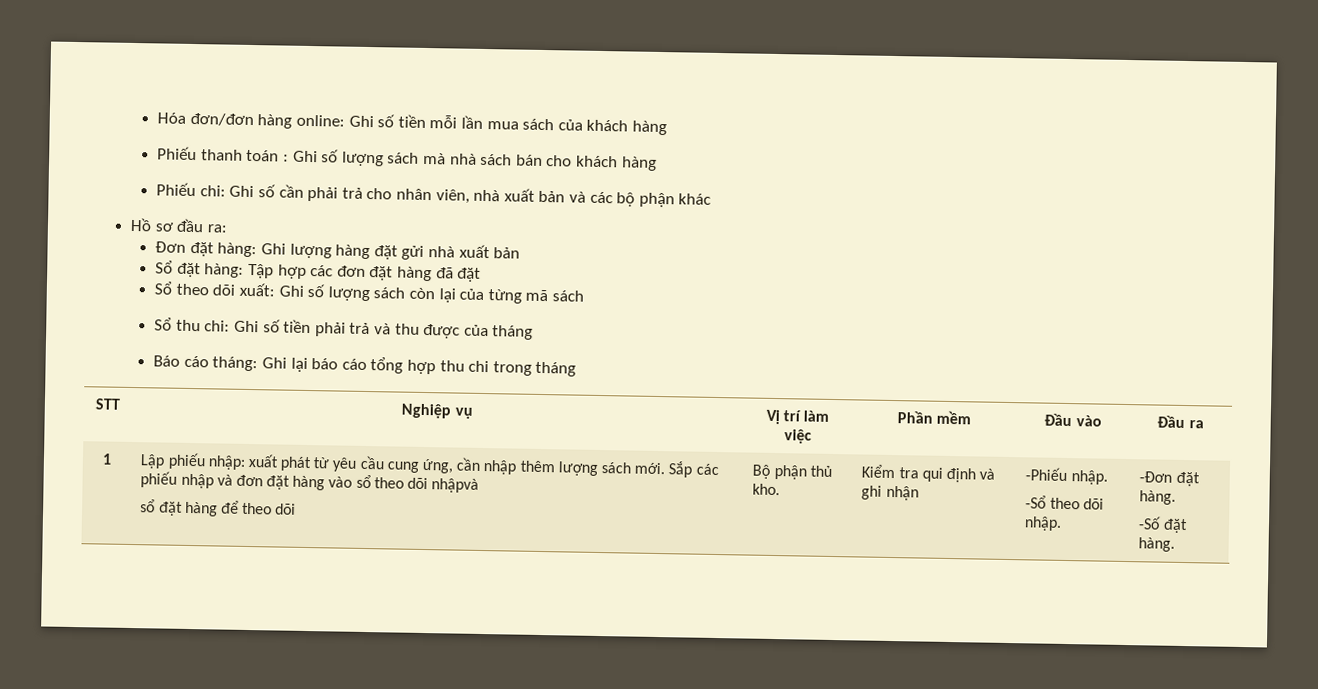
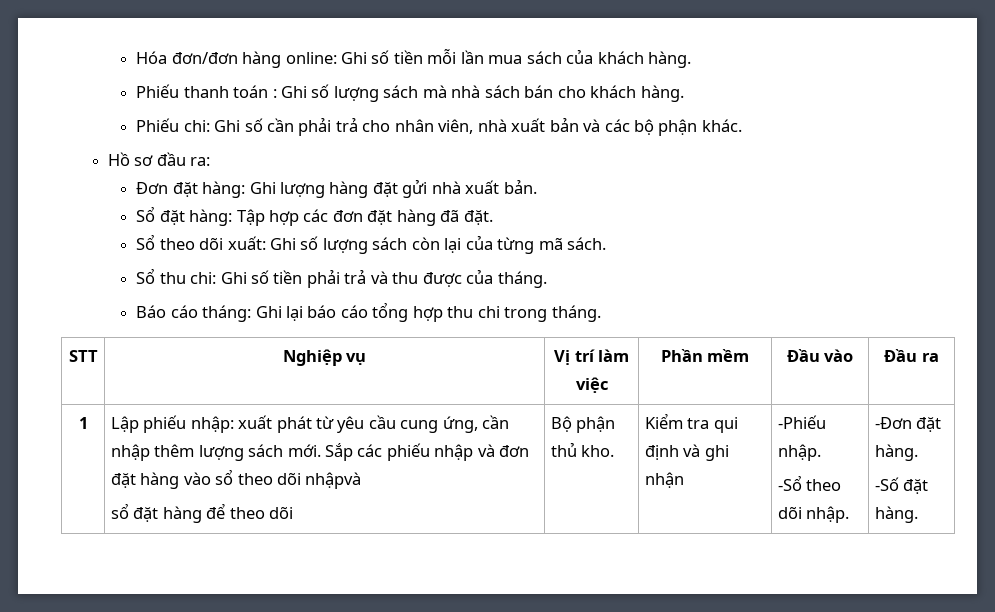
[631,120,667,136] hàng -> [648,51,692,68] hàng.
[620,156,657,171] hàng -> [640,85,684,102] hàng.
[678,193,712,205] khác -> [701,119,742,132] khác.
[493,247,521,259] bản -> [503,179,537,194] bản.
[457,267,482,282] đặt -> [463,210,493,225] đặt.
[551,290,584,302] sách -> [567,237,607,250] sách.
[492,325,534,340] tháng -> [497,271,547,288] tháng.
[535,361,577,377] tháng -> [551,305,601,322] tháng.

